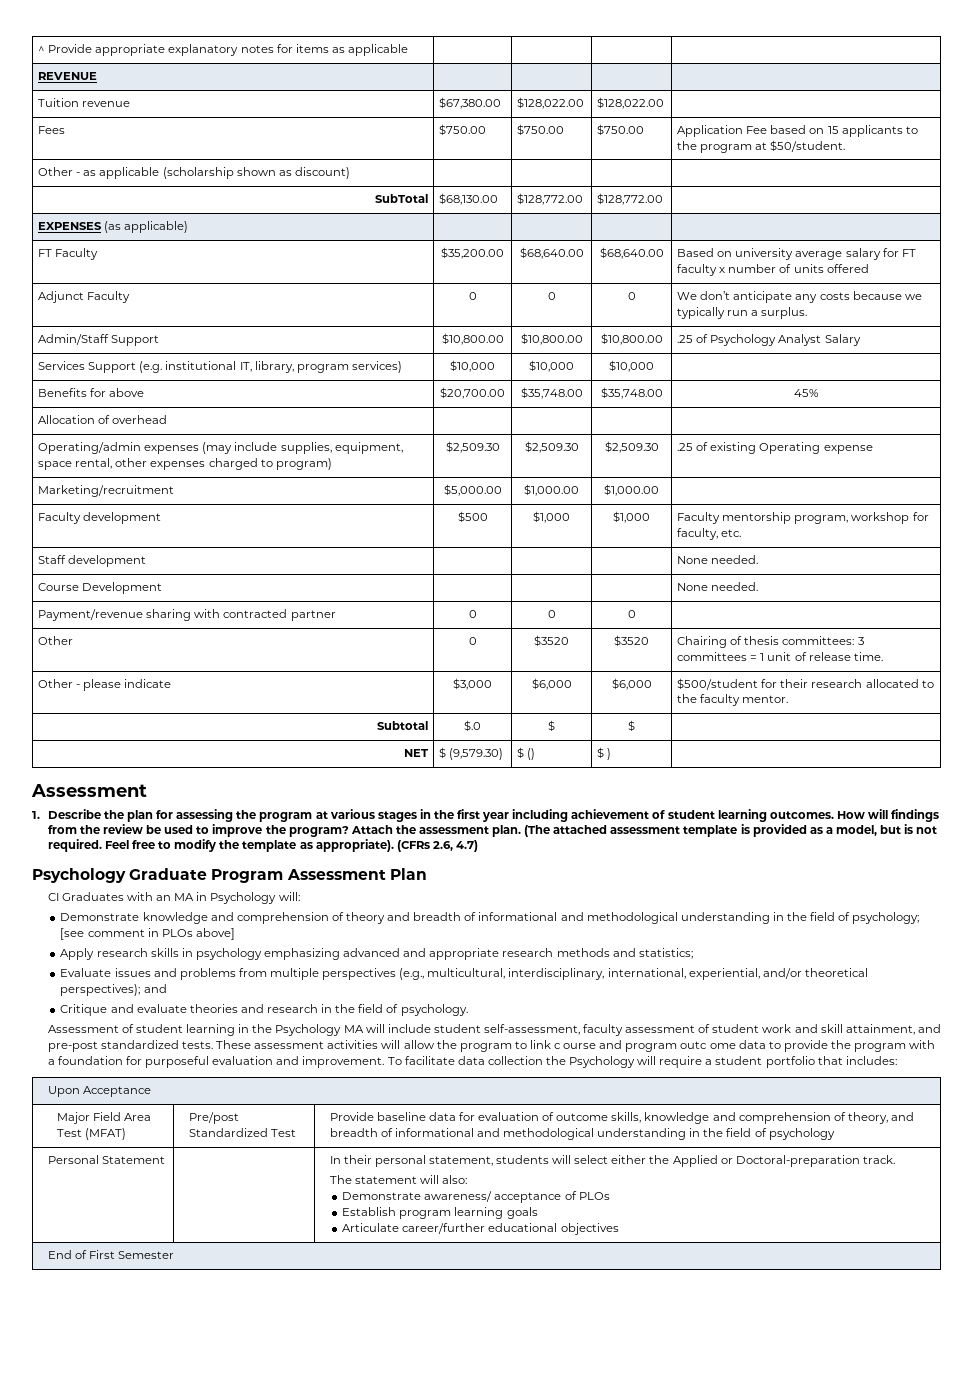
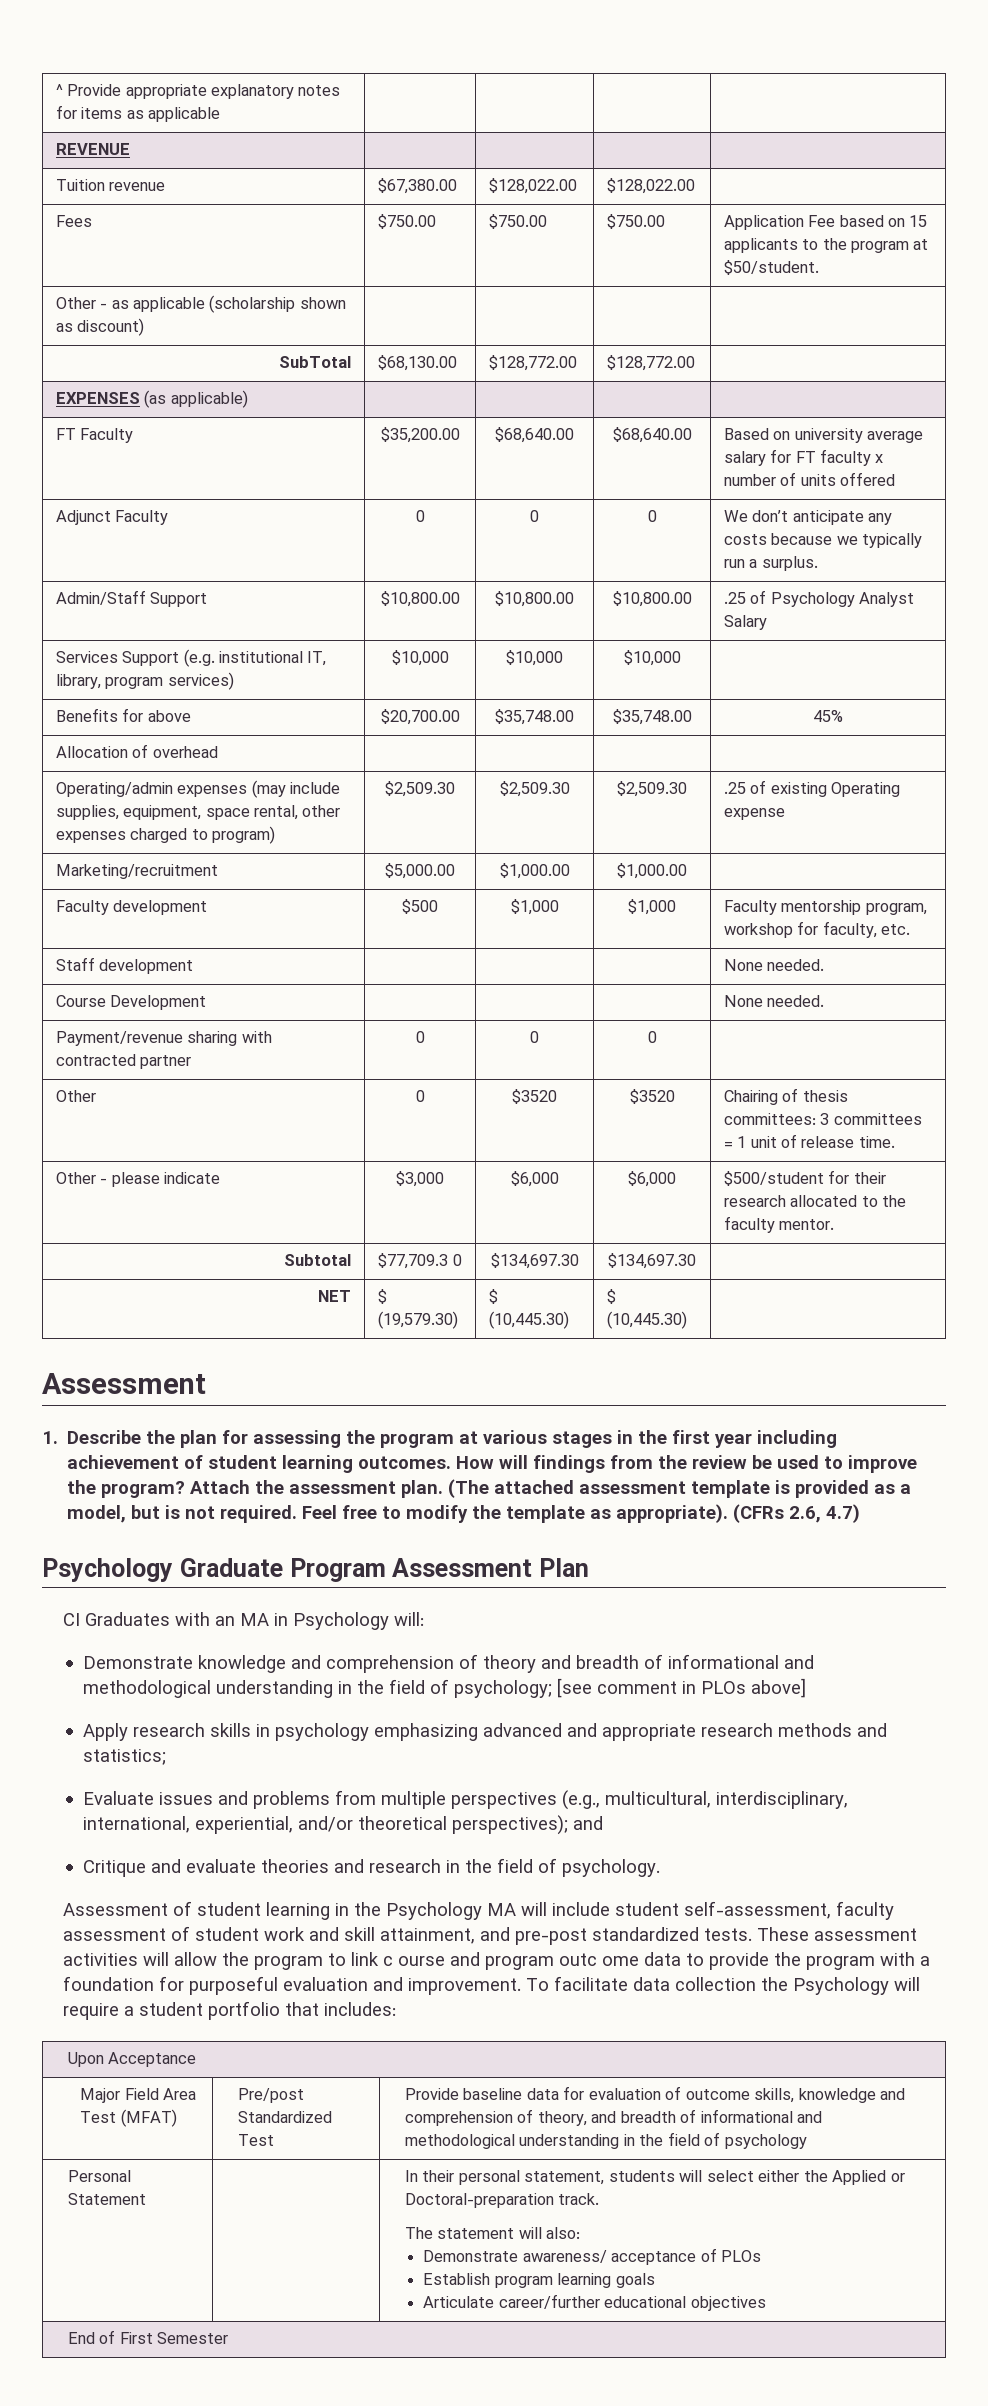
[463,720,481,732] [548,720,555,732] [628,720,635,732] $.0 | $ | $ -> [378,1253,462,1269] [490,1253,579,1269] [608,1253,696,1269] $77,709.3 0 | $134,697.30 | $134,697.30
[449,748,504,760] [517,747,536,760] [597,747,612,760] (9,579.30) | $ () | $ ) -> [377,1311,458,1329] [488,1289,498,1304] [488,1311,569,1329] [606,1289,616,1304] [606,1311,687,1329] (19,579.30) | $ (10,445.30) | $ (10,445.30)

